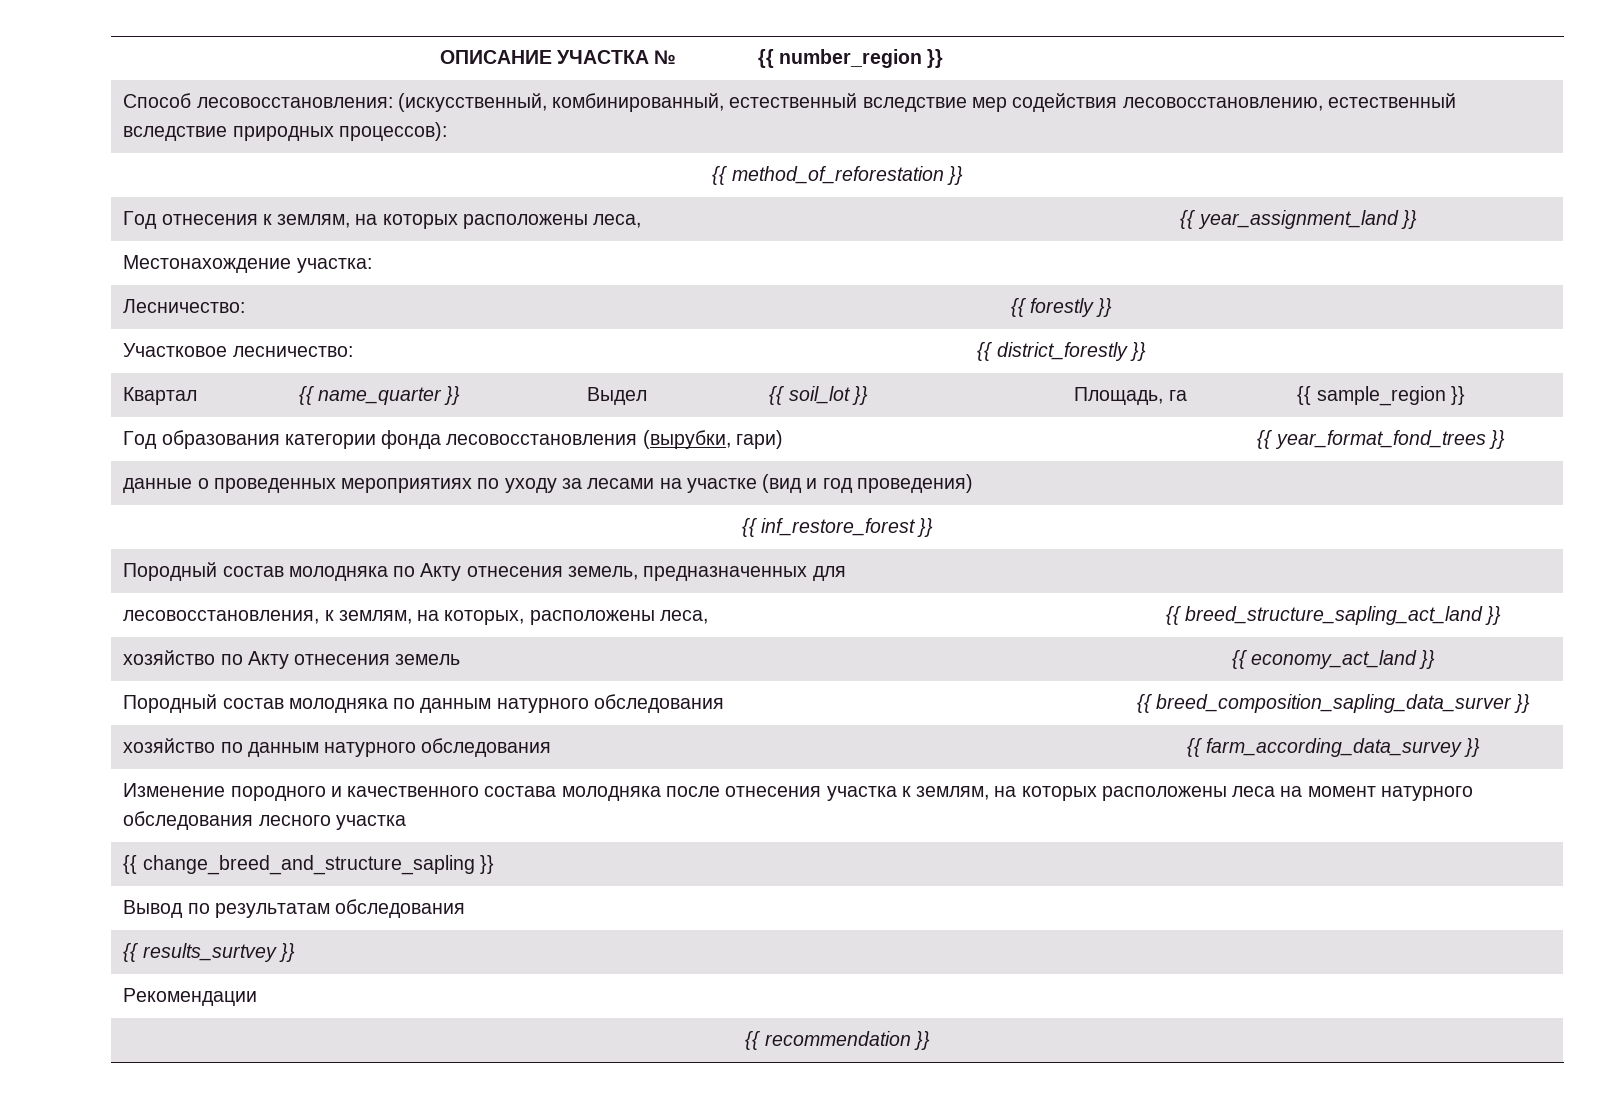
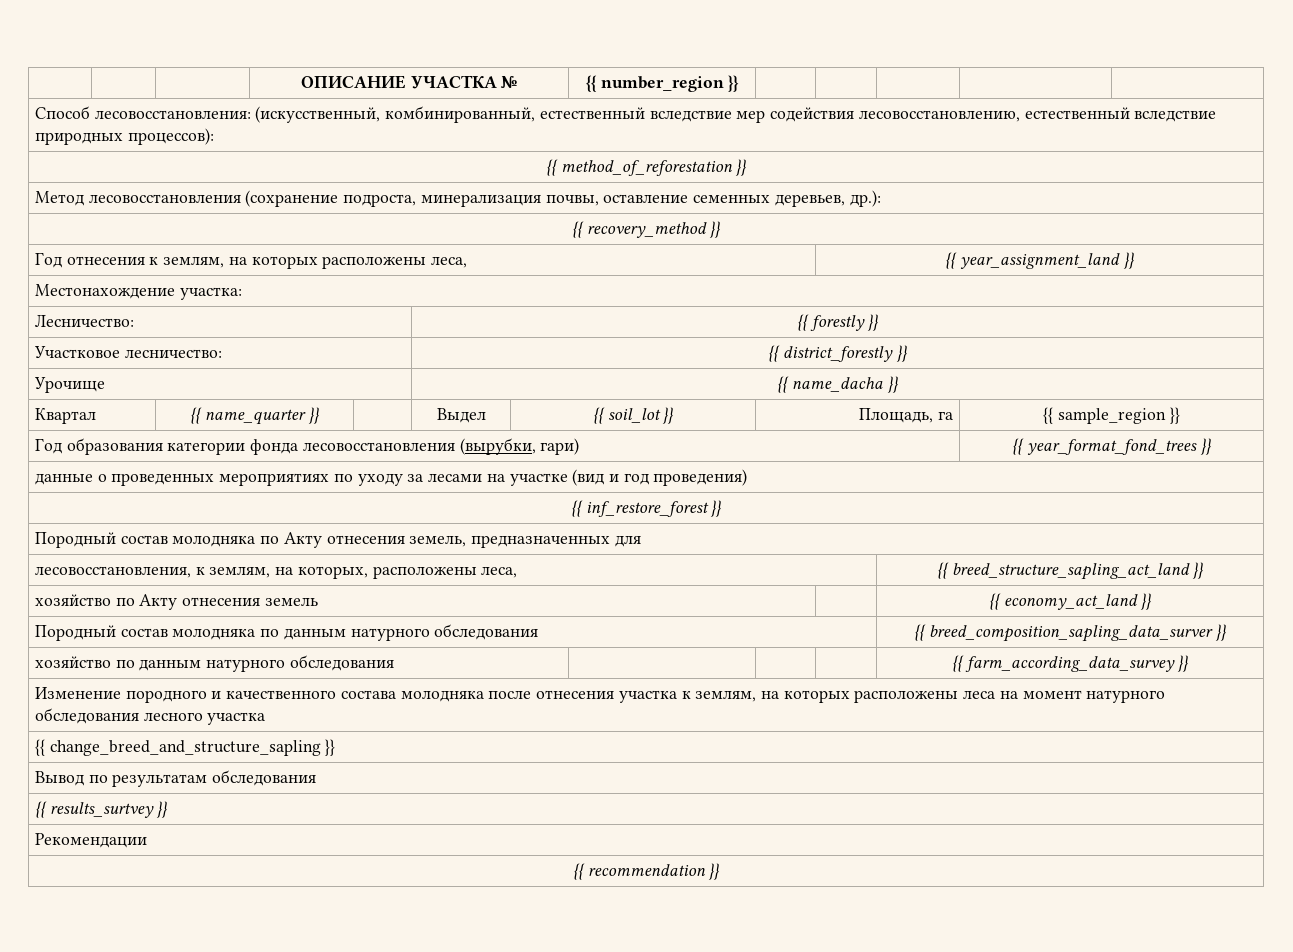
(963, 175) none -> [35,190,881,207] [571,221,721,238] // Метод лесовосстановления (сохранение подроста, минерализация почвы, оставление семенных деревьев, др.): // {{ recovery_method }}
(1146, 351) none -> [34,377,106,393] [777,376,898,393] // Урочище | {{ name_dacha }}

